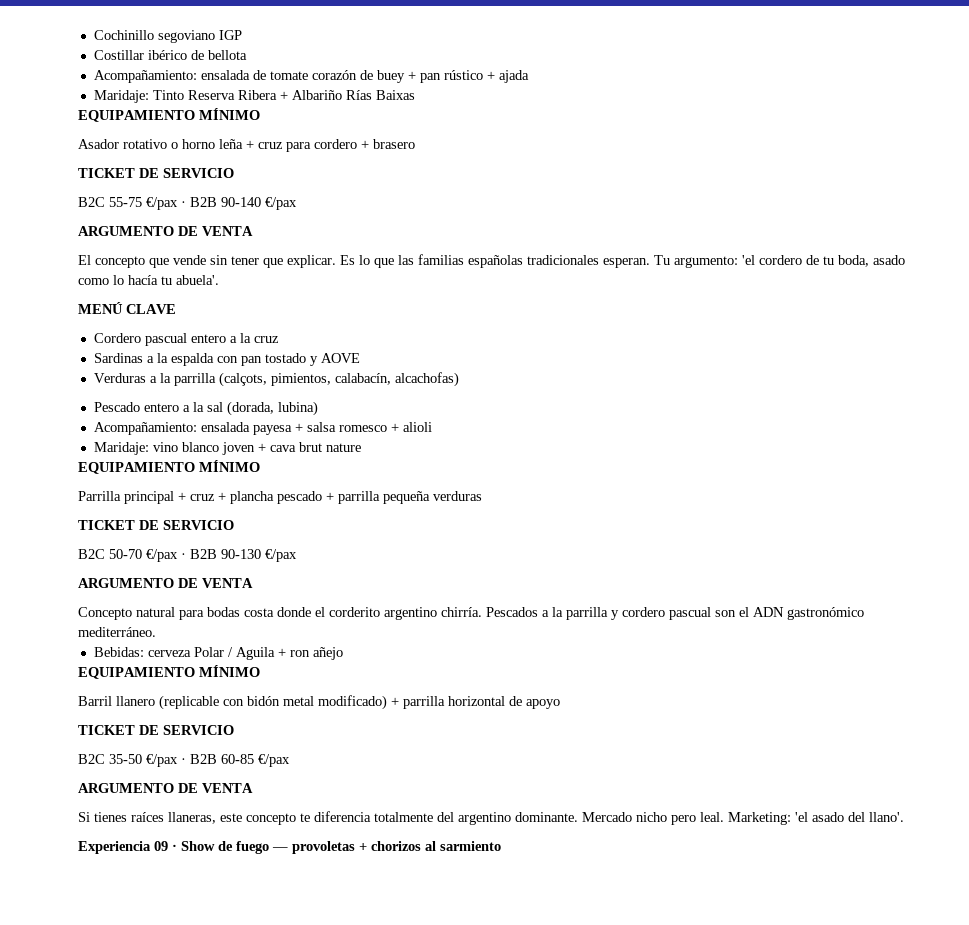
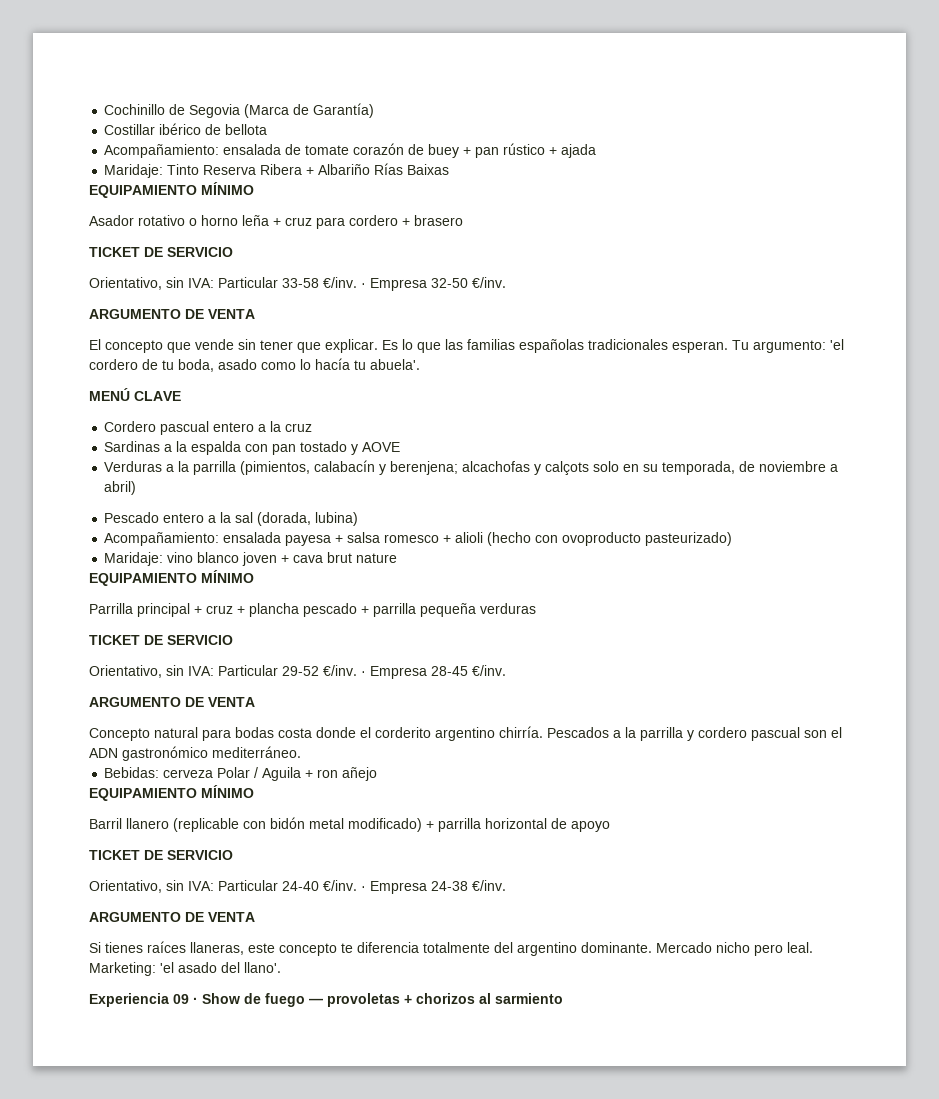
[157,30,242,43] segoviano IGP -> [169,103,375,118] de Segovia (Marca de Garantía)
[78,197,297,210] B2C 55-75 €/pax · B2B 90-140 €/pax -> [89,277,506,291] Orientativo, sin IVA: Particular 33-58 €/inv. · Empresa 32-50 €/inv.
[218,372,459,387] (calçots, pimientos, calabacín, alcachofas) -> [240,460,839,475] [104,481,137,495] (pimientos, calabacín y berenjena; alcachofas y calçots solo en su temporada, de noviembre a abril)
(432, 427) none -> [487,532,733,546] (hecho con ovoproducto pasteurizado)
[78,549,297,562] B2C 50-70 €/pax · B2B 90-130 €/pax -> [89,665,506,679] Orientativo, sin IVA: Particular 29-52 €/inv. · Empresa 28-45 €/inv.
[78,754,290,767] B2C 35-50 €/pax · B2B 60-85 €/pax -> [89,880,506,894] Orientativo, sin IVA: Particular 24-40 €/inv. · Empresa 24-38 €/inv.

